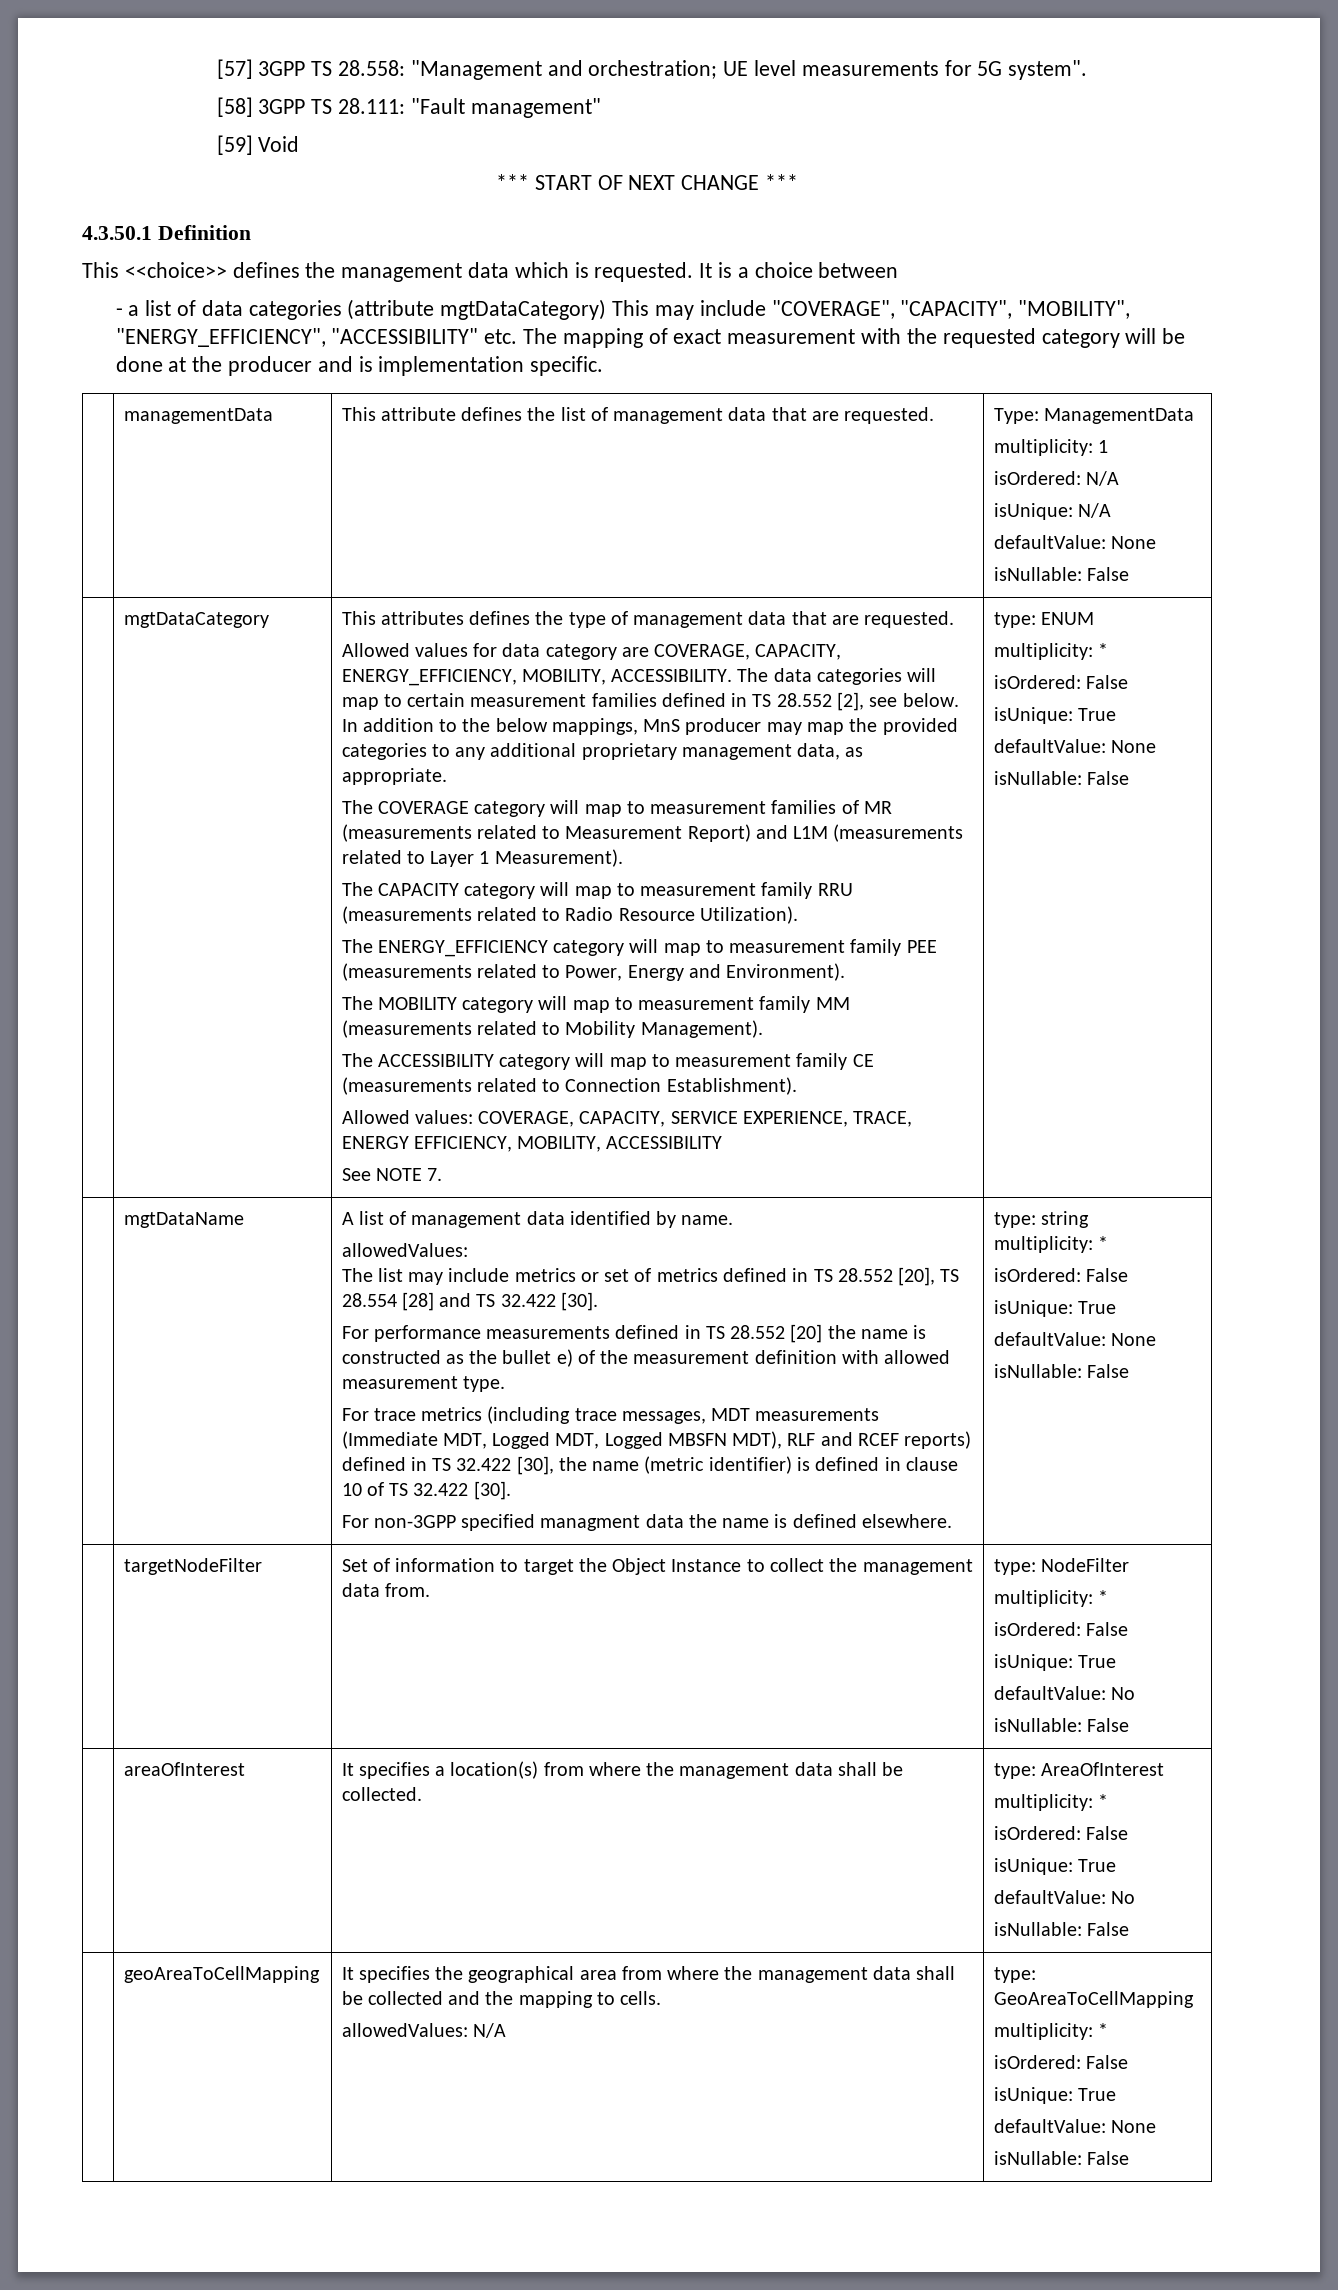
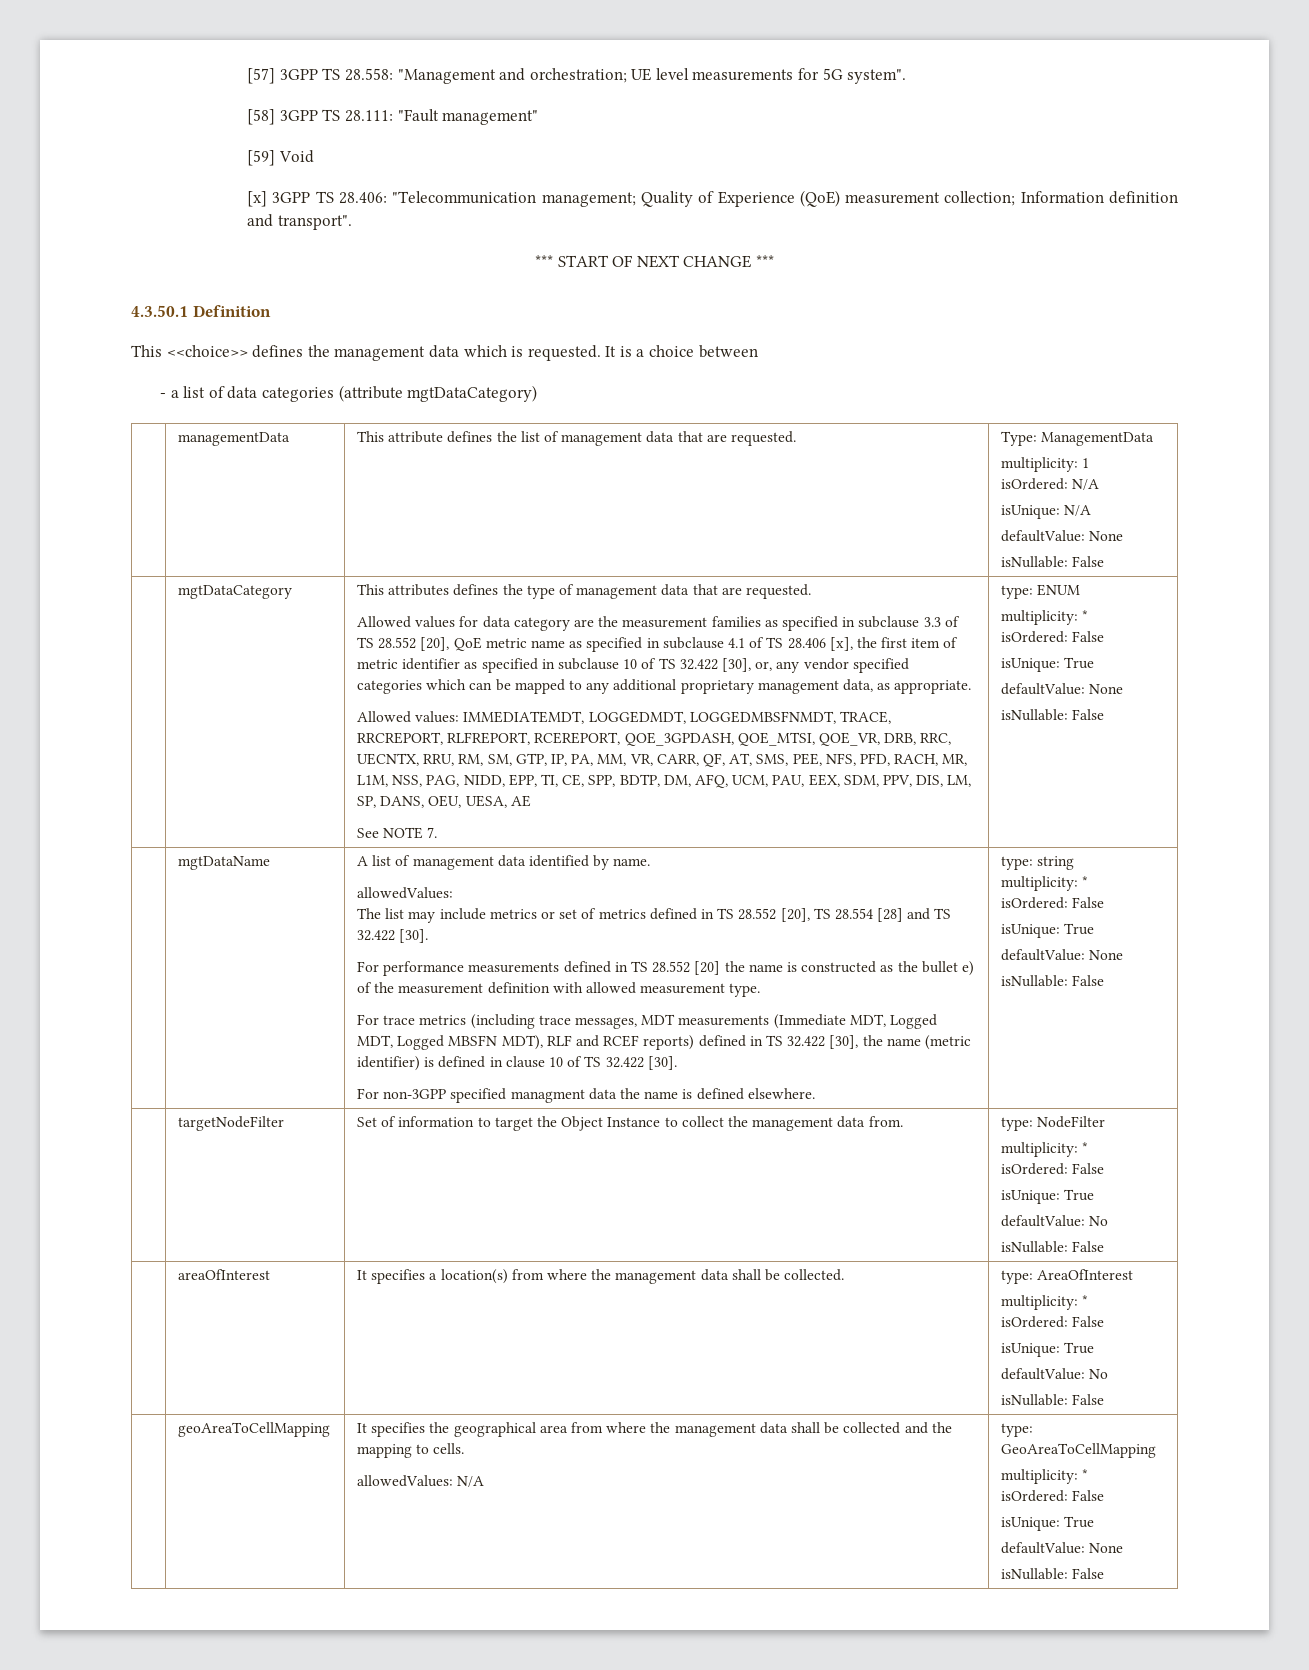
(300, 144) none -> [247,190,1178,207] [247,214,352,230] // [x] 3GPP TS 28.406: "Telecommunication management; Quality of Experience (QoE) measurement collection; Information definition and transport".
[612,300,1131,320] [115,328,1186,348] [115,356,604,376] This may include "COVERAGE", "CAPACITY", "MOBILITY", "ENERGY_EFFICIENCY", "ACCESSIBILITY" etc. The mapping of exact measurement with the requested category will be done at the producer and is implementation specific. -> (538, 393) none
[654,644,842,660] [341,668,937,686] [341,692,959,711] [341,718,958,735] [341,743,427,760] COVERAGE, CAPACITY, ENERGY_EFFICIENCY, MOBILITY, ACCESSIBILITY. The data categories will map to certain measurement families defined in TS 28.552 [2], see below. In addition to the below mappings, MnS producer may map the provided categories -> [598,616,960,631] [357,637,959,652] [357,658,909,673] [357,679,565,694] the measurement families as specified in subclause 3.3 of TS 28.552 [20], QoE metric name as specified in subclause 4.1 of TS 28.406 [x], the first item of metric identifier as specified in subclause 10 of TS 32.422 [30], or, any vendor specified categories which can be mapped
[341,800,892,817] [341,824,964,842] [341,849,623,867] [341,882,853,899] [341,906,798,924] [341,939,937,957] [341,963,846,981] [341,996,850,1013] [341,1020,763,1038] [341,1053,874,1070] [341,1077,797,1095] [341,1110,913,1127] [341,1136,723,1152] The COVERAGE category will map to measurement families of MR (measurements related to Measurement Report) and L1M (measurements related to Layer 1 Measurement). // The CAPACITY category will map to measurement family RRU (measurements related to Radio Resource Utilization). // The ENERGY_EFFICIENCY category will map to measurement family PEE (measurements related to Power, Energy and Environment). // The MOBILITY category will map to measurement family MM (measurements related to Mobility Management). // The ACCESSIBILITY category will map to measurement family CE (measurements related to Connection Establishment). // Allowed values: COVERAGE, CAPACITY, SERVICE EXPERIENCE, TRACE, ENERGY EFFICIENCY, MOBILITY, ACCESSIBILITY -> [357,711,892,724] [357,732,952,746] [357,753,968,767] [357,774,972,788] [357,795,531,808] Allowed values: IMMEDIATEMDT, LOGGEDMDT, LOGGEDMBSFNMDT, TRACE, RRCREPORT, RLFREPORT, RCEREPORT, QOE_3GPDASH, QOE_MTSI, QOE_VR, DRB, RRC, UECNTX, RRU, RM, SM, GTP, IP, PA, MM, VR, CARR, QF, AT, SMS, PEE, NFS, PFD, RACH, MR, L1M, NSS, PAG, NIDD, EPP, TI, CE, SPP, BDTP, DM, AFQ, UCM, PAU, EEX, SDM, PPV, DIS, LM, SP, DANS, OEU, UESA, AE

